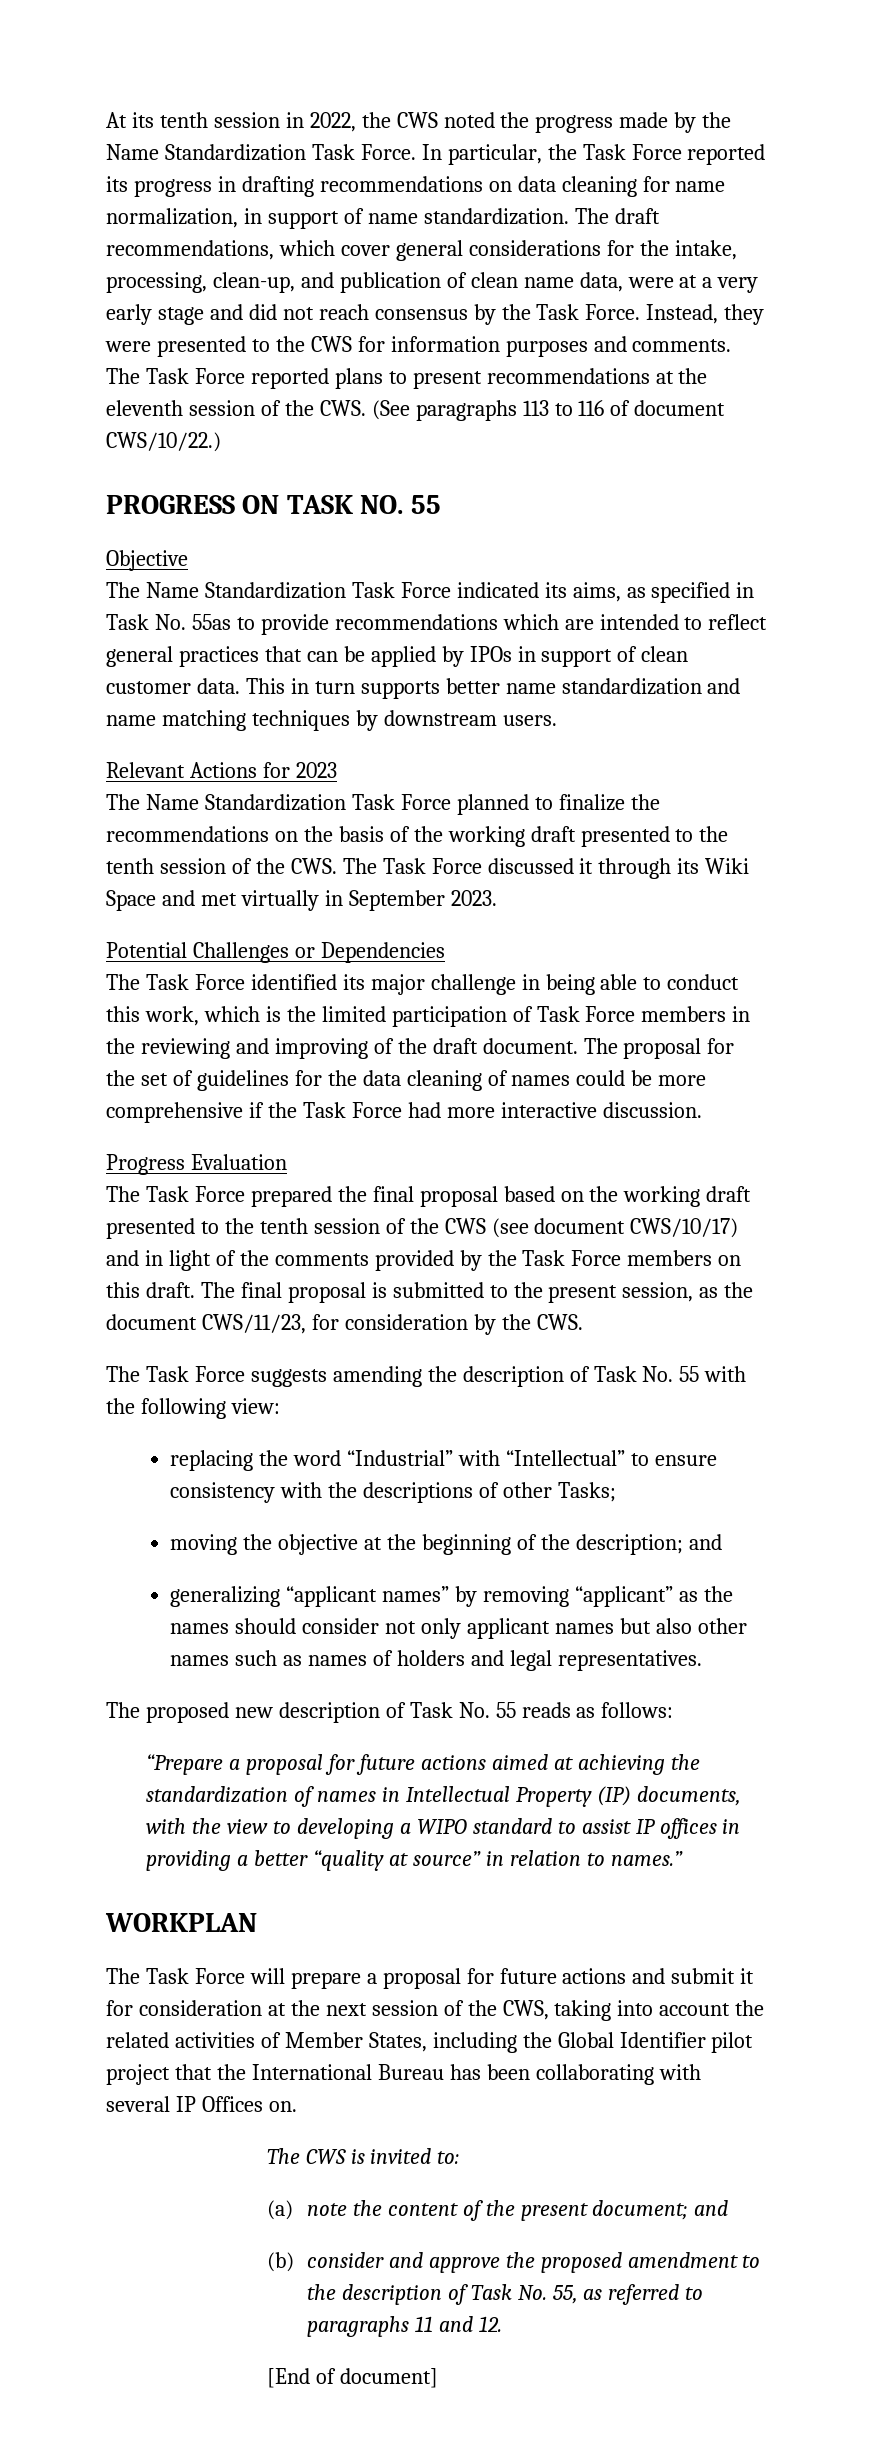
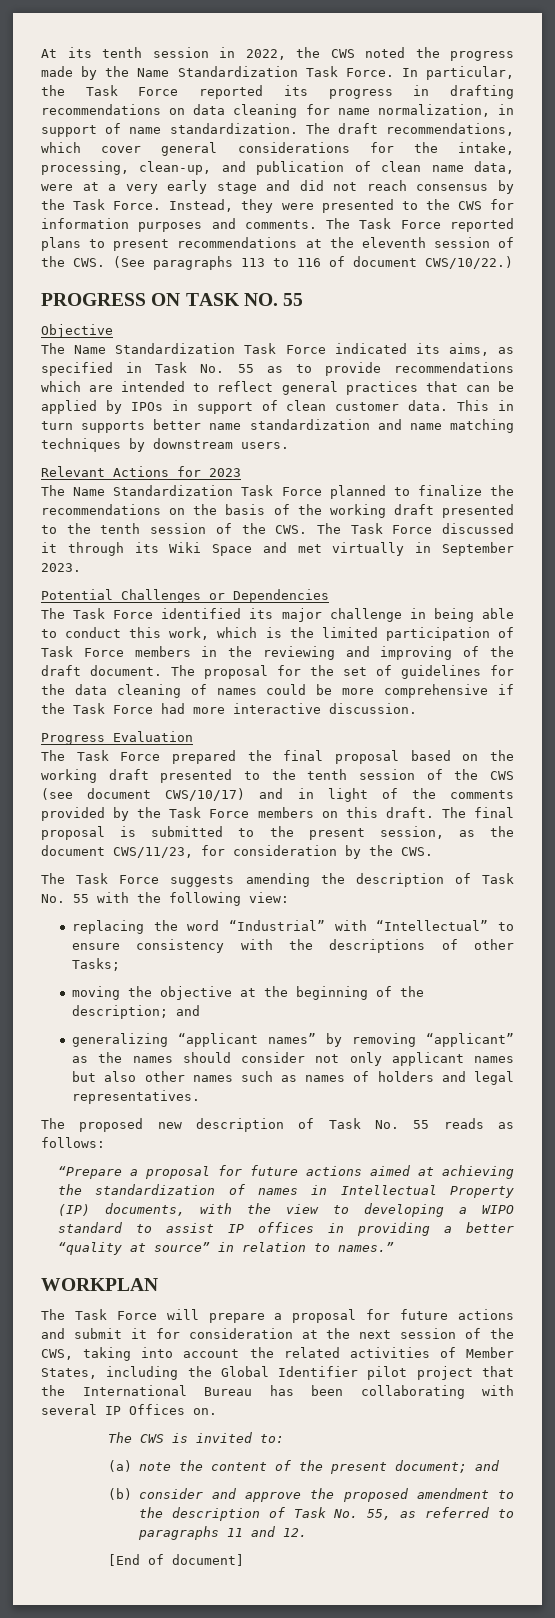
[191,614,231,630] 55as -> [237,364,283,373] 55 as

